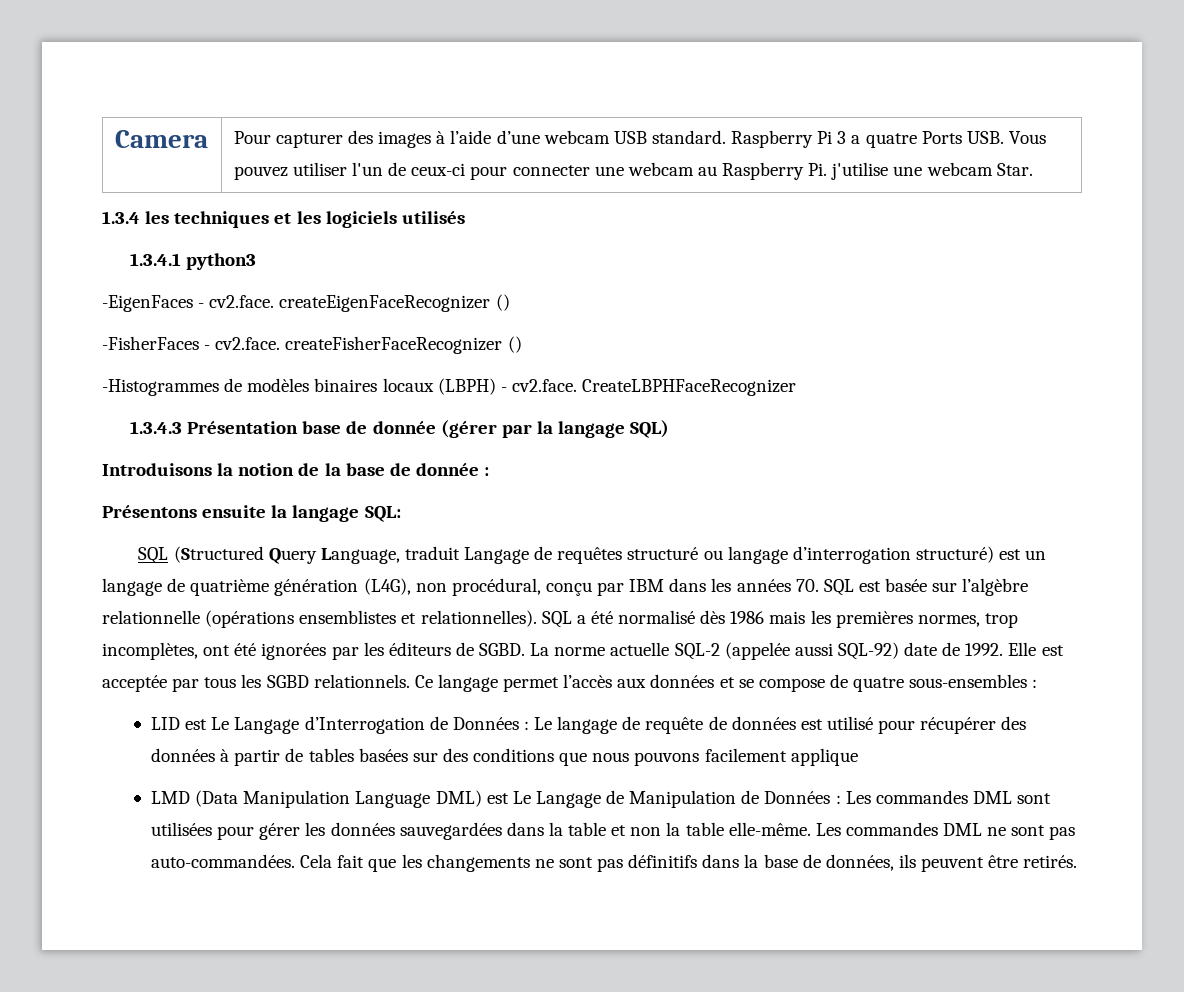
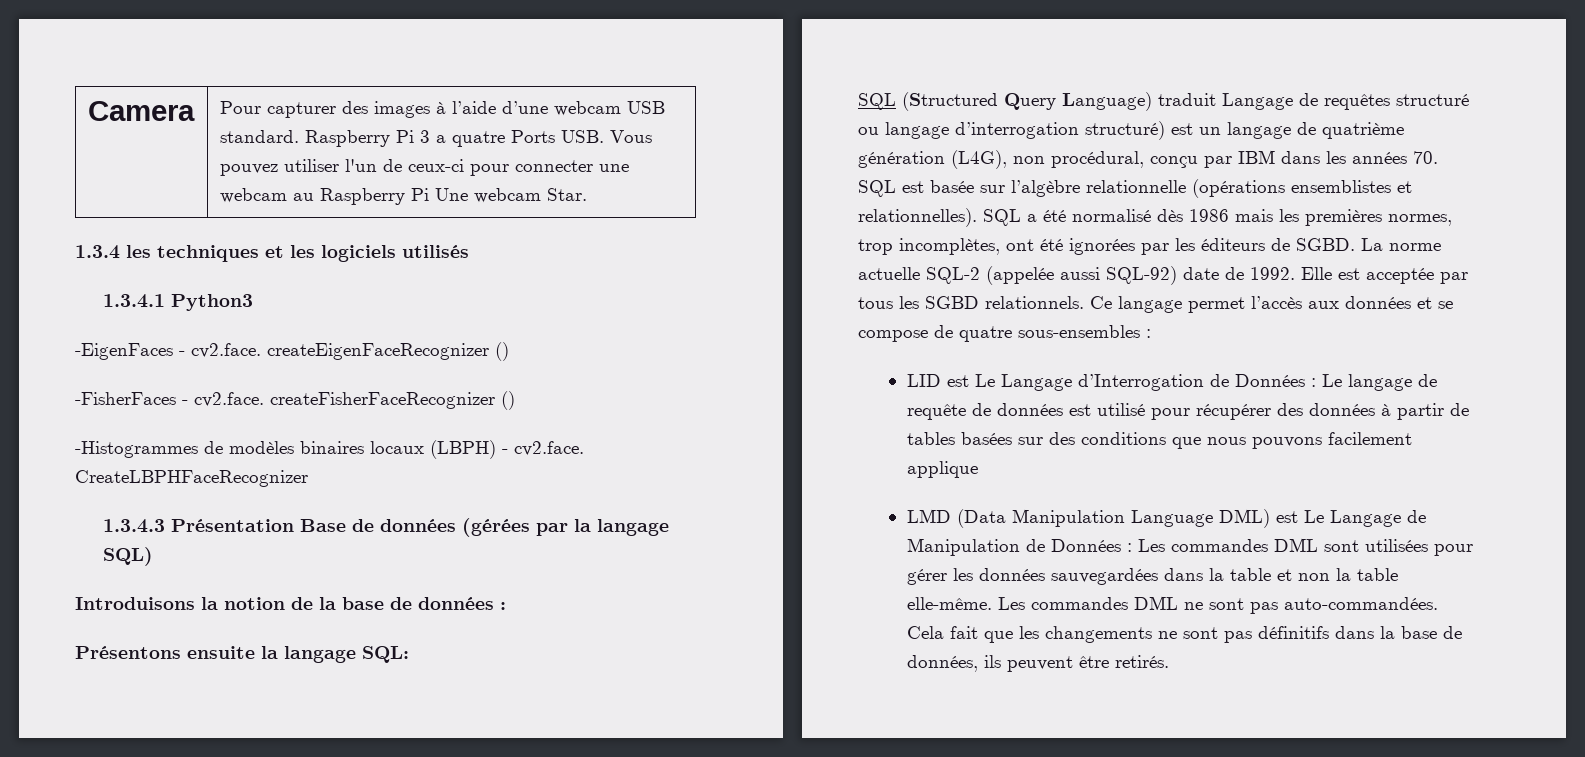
[808,162,923,180] Pi. j'utilise une -> [410,188,468,201] Pi Une
[186,253,257,270] python3 -> [170,294,253,311] Python3
[302,420,497,438] base de donnée (gérer -> [299,518,530,537] Base de données (gérées
[415,463,479,476] donnée -> [418,597,494,610] données
[320,548,400,564] Language, -> [1062,92,1152,111] Language)

